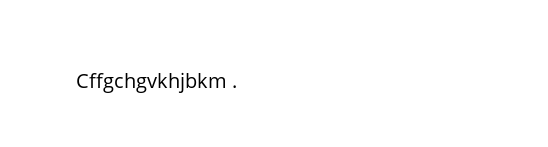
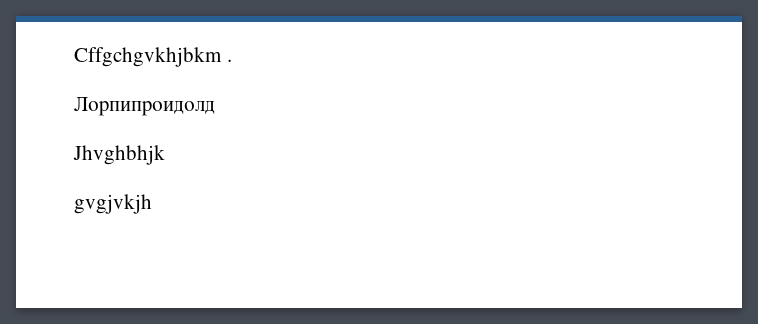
(238, 86) none -> [74,97,215,116] [73,145,165,165] [74,194,152,214] // Лорпипроидолд // Jhvghbhjk // gvgjvkjh

